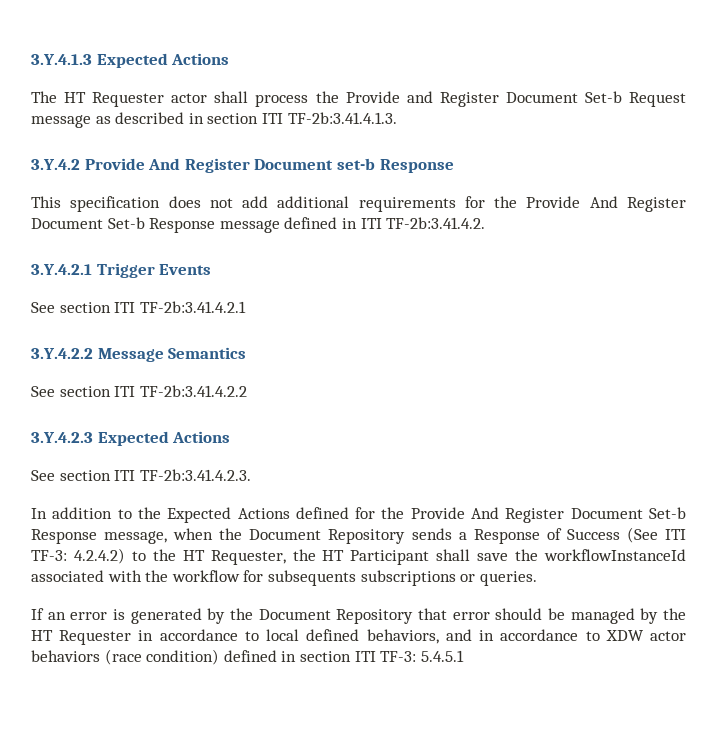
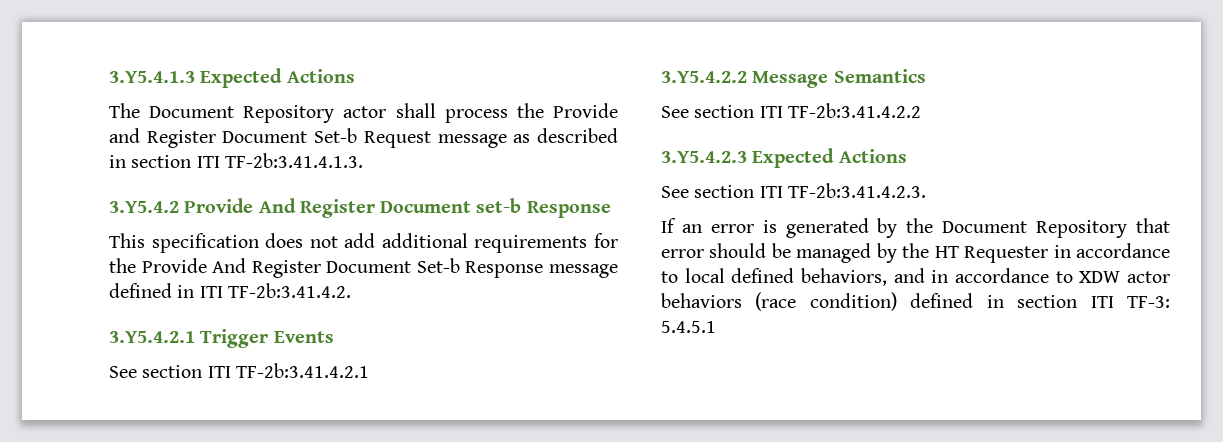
[31,54,92,65] 3.Y.4.1.3 -> [109,71,195,83] 3.Y5.4.1.3
[64,92,165,107] HT Requester -> [149,105,335,123] Document Repository
[31,159,80,170] 3.Y.4.2 -> [109,201,179,213] 3.Y5.4.2
[31,264,92,275] 3.Y.4.2.1 -> [109,331,195,343] 3.Y5.4.2.1
[31,348,93,359] 3.Y.4.2.2 -> [661,71,747,83] 3.Y5.4.2.2
[31,432,93,443] 3.Y.4.2.3 -> [661,151,747,163] 3.Y5.4.2.3
[31,507,686,523] [31,527,687,544] [31,548,686,565] [31,570,537,586] // In addition to the Expected Actions defined for the Provide And Register Document Set-b Response message, when the Document Repository sends a Response of Success (See ITI TF-3: 4.2.4.2) to the HT Requester, the HT Participant shall save the workflowInstanceId associated with the workflow for subsequents subscriptions or queries. -> (926, 190) none

